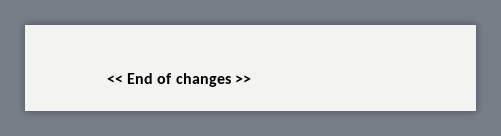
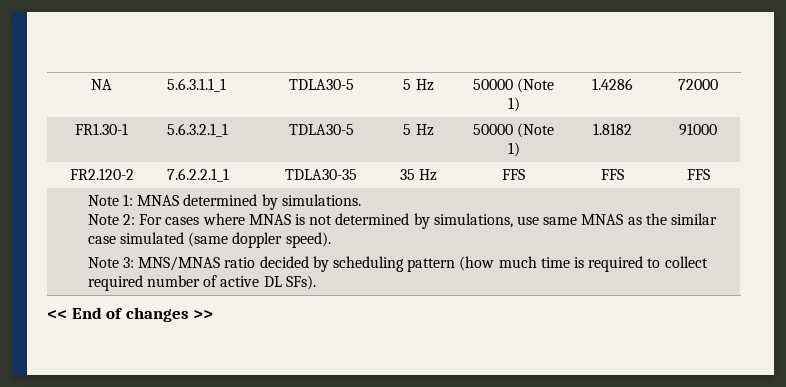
(107, 79) none -> [91,79,112,90] [167,78,227,92] [288,79,354,90] [403,79,434,91] [472,78,555,93] [507,97,520,112] [592,78,633,90] [678,79,718,90] [75,123,128,135] [167,123,229,137] [288,124,354,135] [403,124,434,136] [472,123,555,138] [507,142,520,157] [593,123,632,135] [679,123,717,136] [69,168,134,180] [167,168,230,182] [285,169,357,180] [399,169,438,181] [502,169,525,180] [601,169,624,180] [686,169,710,180] [87,194,361,210] [87,213,717,229] [87,232,331,248] [87,256,708,272] [87,275,316,291] NA | 5.6.3.1.1_1 | TDLA30-5 | 5 Hz | 50000 (Note 1) | 1.4286 | 72000 // FR1.30-1 | 5.6.3.2.1_1 | TDLA30-5 | 5 Hz | 50000 (Note 1) | 1.8182 | 91000 // FR2.120-2 | 7.6.2.2.1_1 | TDLA30-35 | 35 Hz | FFS | FFS | FFS // Note 1: MNAS determined by simulations. // Note 2: For cases where MNAS is not determined by simulations, use same MNAS as the similar case simulated (same doppler speed). // Note 3: MNS/MNAS ratio decided by scheduling pattern (how much time is required to collect required number of active DL SFs). //

